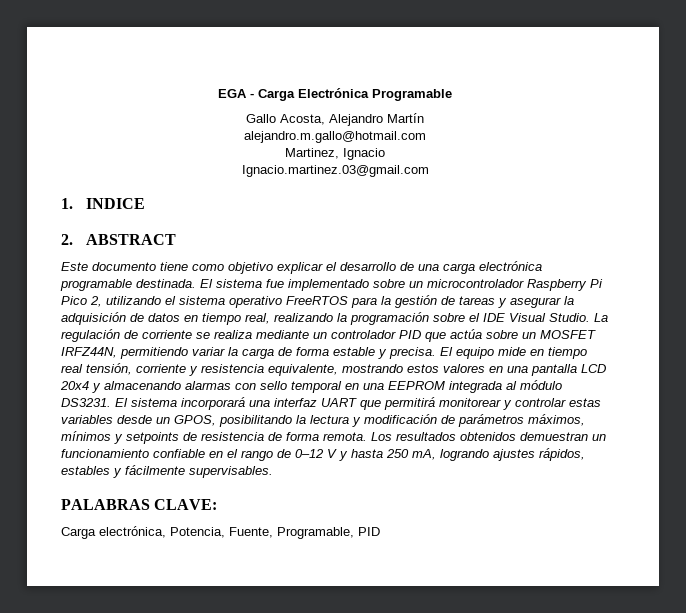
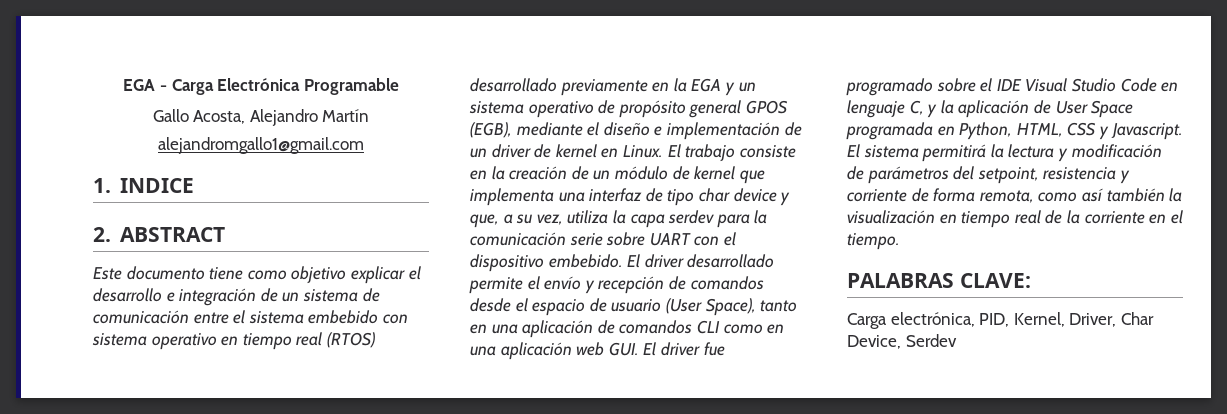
[244,131,426,143] [285,148,385,160] [241,165,429,177] alejandro.m.gallo@hotmail.com // Martinez, Ignacio // Ignacio.martinez.03@gmail.com -> [158,137,364,154] alejandromgallo1@gmail.com
[400,261,542,274] [60,279,603,291] [61,295,574,308] [61,312,608,325] [61,329,596,342] [61,347,587,359] [61,363,606,376] [60,380,562,393] [61,397,601,410] [61,415,292,427] de una carga electrónica programable destinada. El sistema fue implementado sobre un microcontrolador Raspberry Pi Pico 2, utilizando el sistema operativo FreeRTOS para la gestión de tareas y asegurar la adquisición de datos en tiempo real, realizando la programación sobre el IDE Visual Studio. La regulación de corriente se realiza mediante un controlador PID que actúa sobre un MOSFET IRFZ44N, permitiendo variar la carga de forma estable y precisa. El equipo mide en tiempo real tensión, corriente y resistencia equivalente, mostrando estos valores en una pantalla LCD 20x4 y almacenando alarmas con sello temporal en una EEPROM integrada al módulo DS3231. El sistema incorporará una interfaz UART que permitirá monitorear y controlar estas variables desde un GPOS, posibilitando -> [166,288,380,306] [93,310,408,324] [92,332,375,350] [470,78,756,96] [469,100,788,118] [470,122,802,140] [470,144,796,162] [470,166,765,184] [470,188,791,206] [470,210,768,228] [470,232,736,246] [470,254,775,272] [469,276,764,294] [470,298,798,316] [470,320,785,338] [470,342,725,360] [846,78,1179,96] [847,100,1134,118] [846,122,1183,140] [847,144,987,162] e integración de un sistema de comunicación entre el sistema embebido con sistema operativo en tiempo real (RTOS) desarrollado previamente en la EGA y un sistema operativo de propósito general GPOS (EGB), mediante el diseño e implementación de un driver de kernel en Linux. El trabajo consiste en la creación de un módulo de kernel que implementa una interfaz de tipo char device y que, a su vez, utiliza la capa serdev para la comunicación serie sobre UART con el dispositivo embebido. El driver desarrollado permite el envío y recepción de comandos desde el espacio de usuario (User Space), tanto en una aplicación de comandos CLI como en una aplicación web GUI. El driver fue programado sobre el IDE Visual Studio Code en lenguaje C, y la aplicación de User Space programada en Python, HTML, CSS y Javascript. El sistema permitirá
[528,414,585,426] [61,431,606,444] [61,448,585,461] [61,465,273,478] [61,499,218,510] [61,526,380,539] máximos, mínimos y setpoints de resistencia de forma remota. Los resultados obtenidos demuestran un funcionamiento confiable en el rango de 0–12 V y hasta 250 mA, logrando ajustes rápidos, estables y fácilmente supervisables. // PALABRAS CLAVE: // Carga electrónica, Potencia, Fuente, Programable, PID -> [953,166,1130,184] [847,188,1183,203] [847,210,1183,228] [847,233,900,250] [847,273,1031,288] [847,312,1154,329] [847,334,957,349] del setpoint, resistencia y corriente de forma remota, como así también la visualización en tiempo real de la corriente en el tiempo. // PALABRAS CLAVE: // Carga electrónica, PID, Kernel, Driver, Char Device, Serdev

